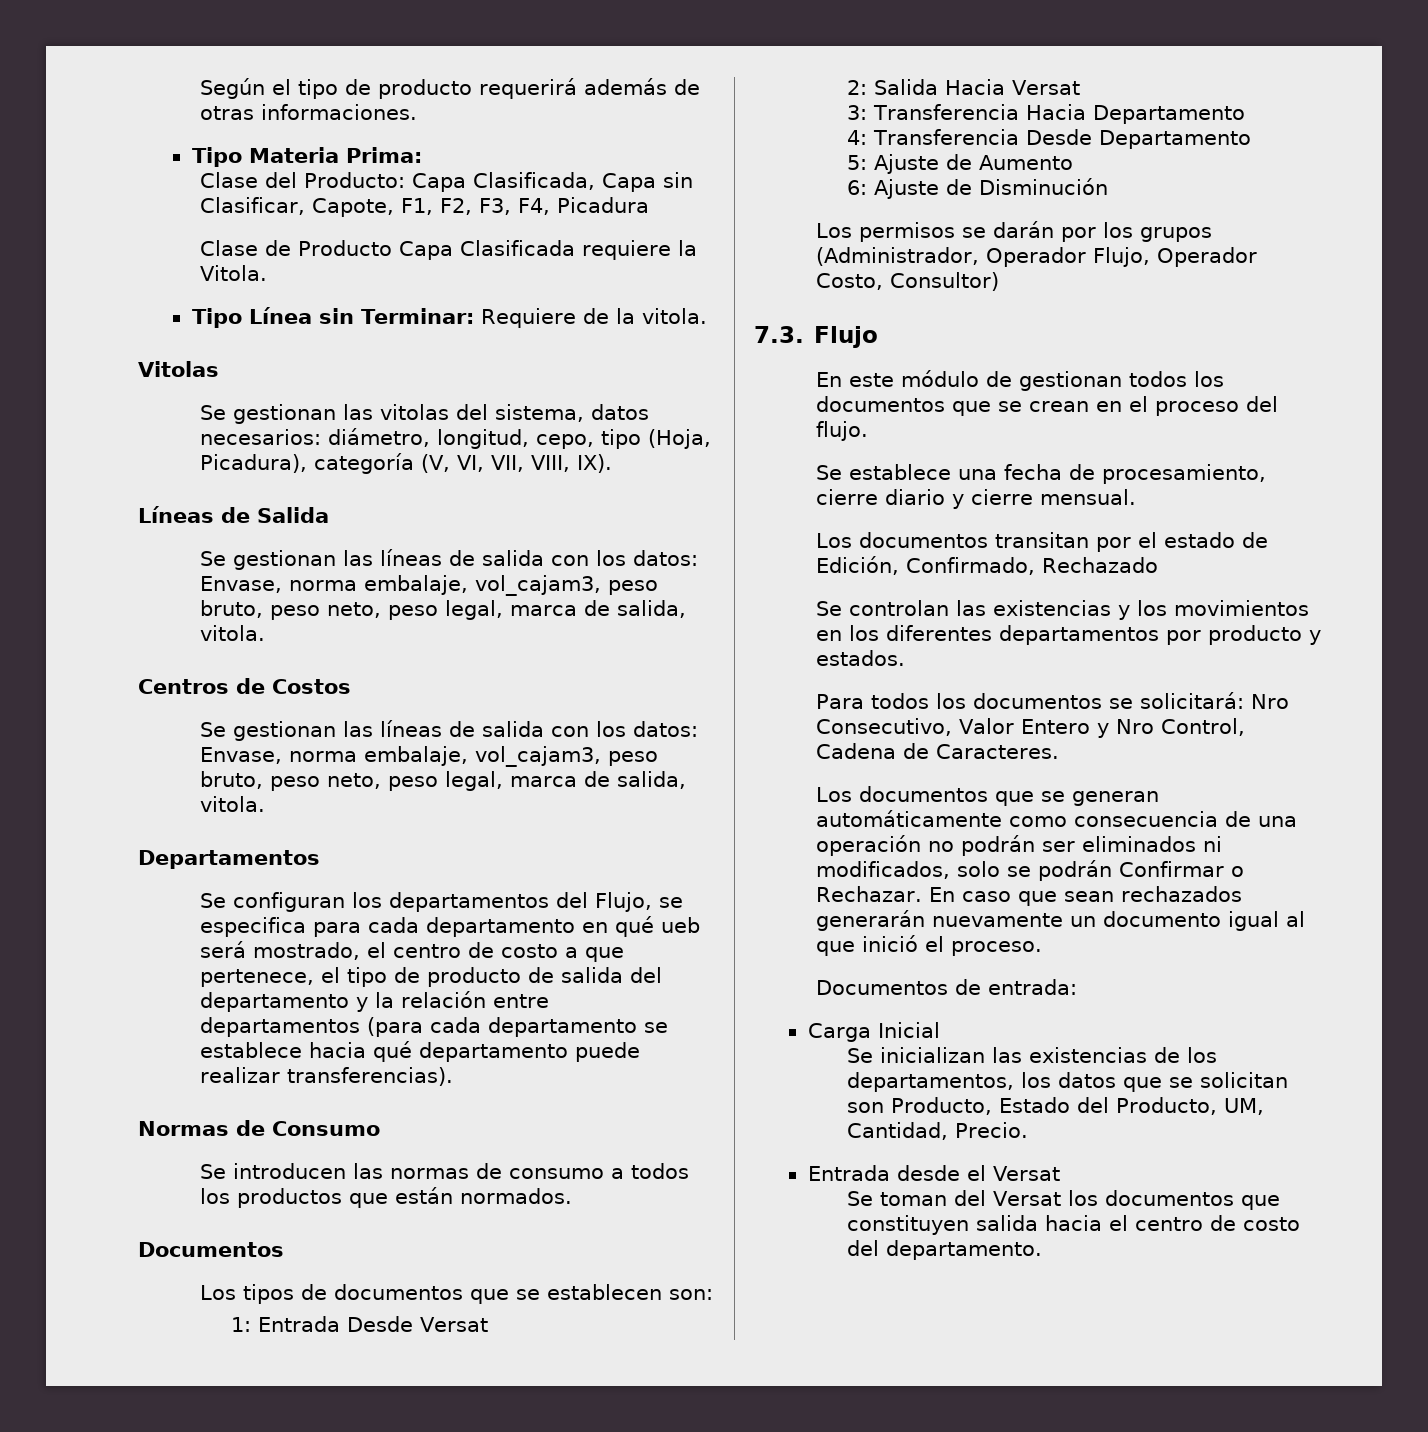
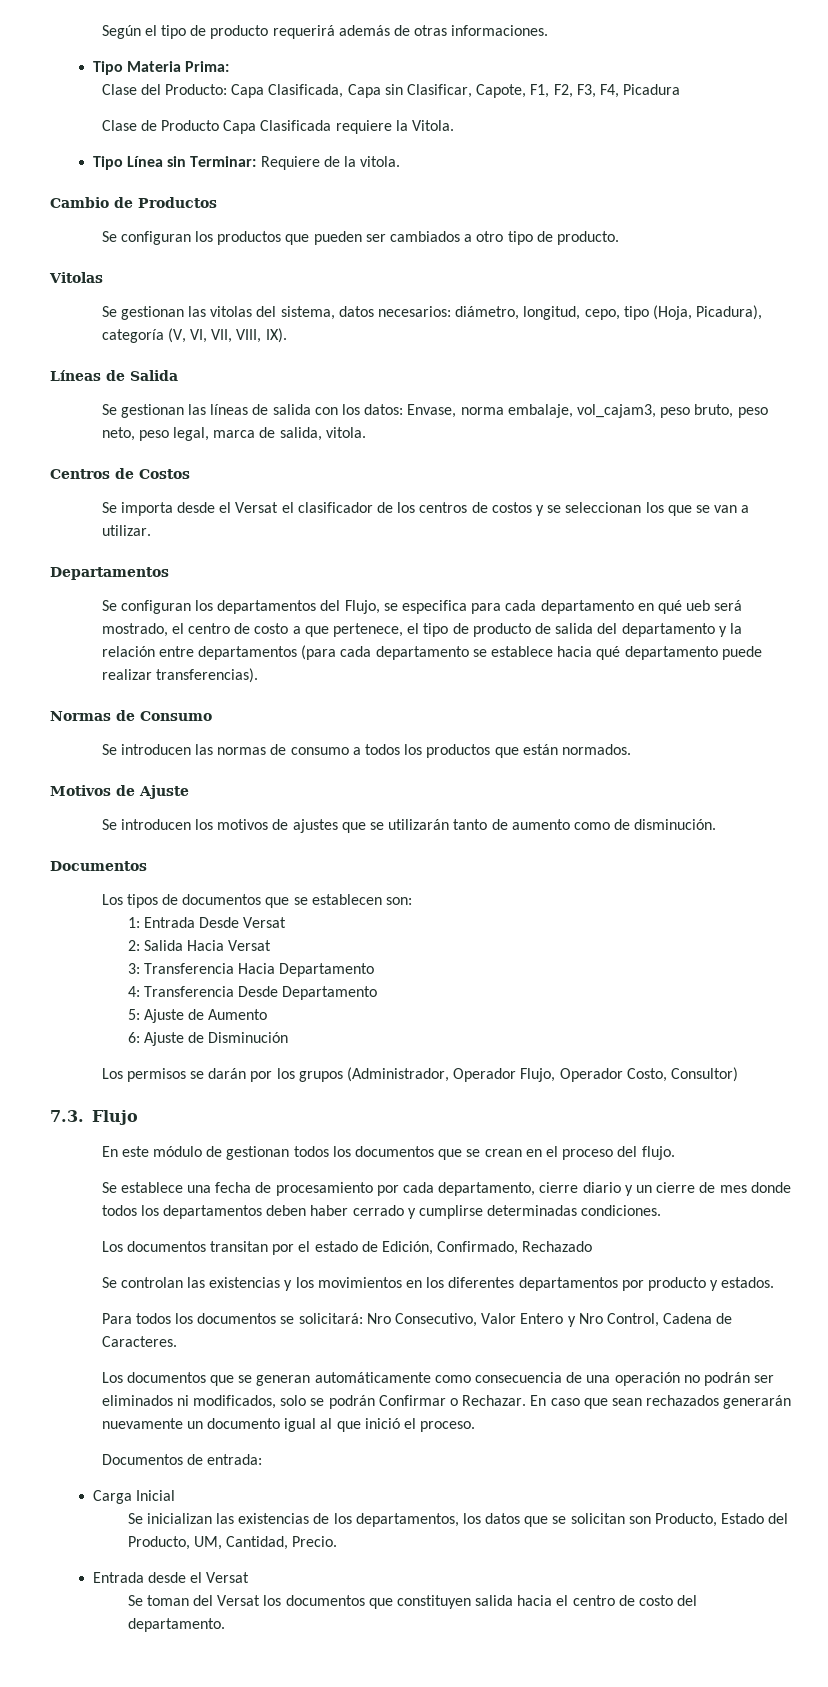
(708, 316) none -> [50,197,217,208] [101,231,619,245] // Cambio de Productos // Se configuran los productos que pueden ser cambiados a otro tipo de producto.
[232,720,698,741] [199,746,658,767] [199,771,686,791] [199,796,265,812] gestionan las líneas de salida con los datos: Envase, norma embalaje, vol_cajam3, peso bruto, peso neto, peso legal, marca de salida, vitola. -> [120,502,750,516] [101,525,151,536] importa desde el Versat el clasificador de los centros de costos y se seleccionan los que se van a utilizar.
(572, 1196) none -> [50,785,189,799] [101,819,717,833] // Motivos de Ajuste // Se introducen los motivos de ajustes que se utilizarán tanto de aumento como de disminución.
[1101,464,1266,484] [815,489,1136,509] procesamiento, cierre diario y cierre mensual. -> [275,1182,791,1196] [101,1205,662,1219] procesamiento por cada departamento, cierre diario y un cierre de mes donde todos los departamentos deben haber cerrado y cumplirse determinadas condiciones.

